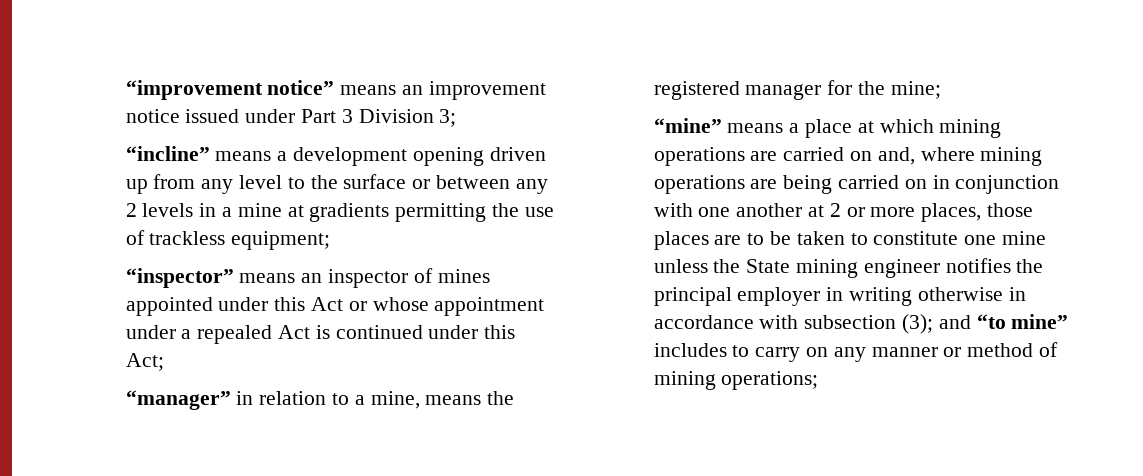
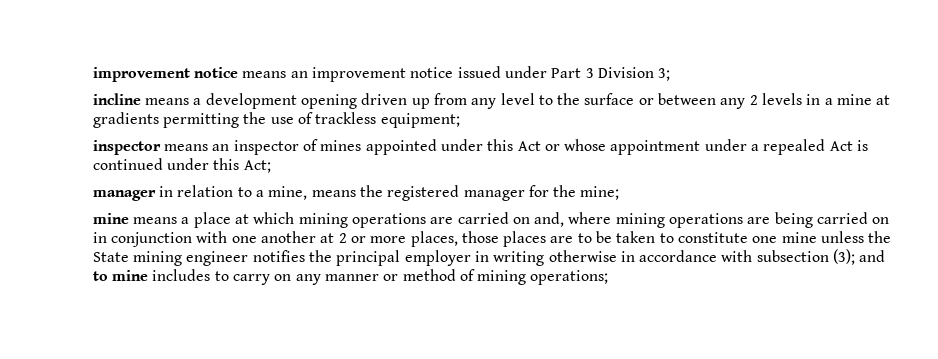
[125,80,335,100] “improvement notice” -> [92,67,238,82] improvement notice
[125,146,210,161] “incline” -> [92,93,141,105] incline
[125,268,234,288] “inspector” -> [92,140,161,155] inspector
[125,390,231,410] “manager” -> [92,190,156,201] manager
[653,118,722,133] “mine” -> [92,213,129,224] mine
[976,314,1069,329] “to mine” -> [92,270,148,281] to mine

